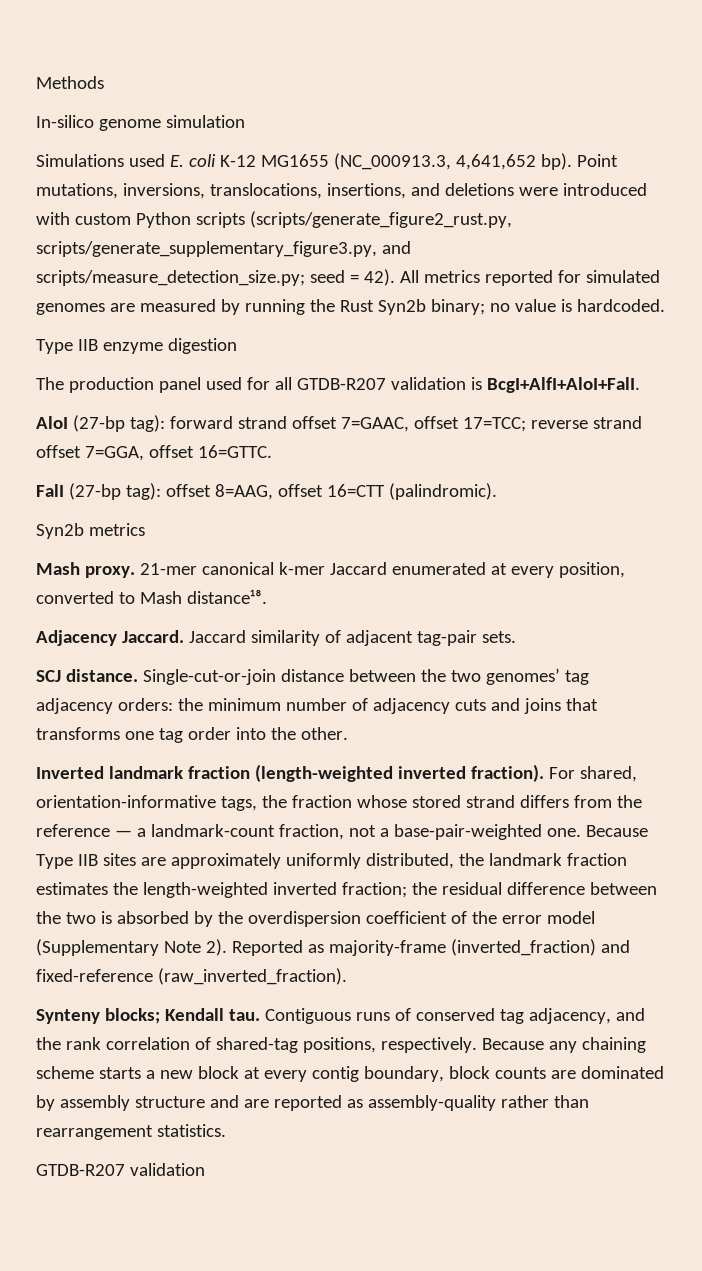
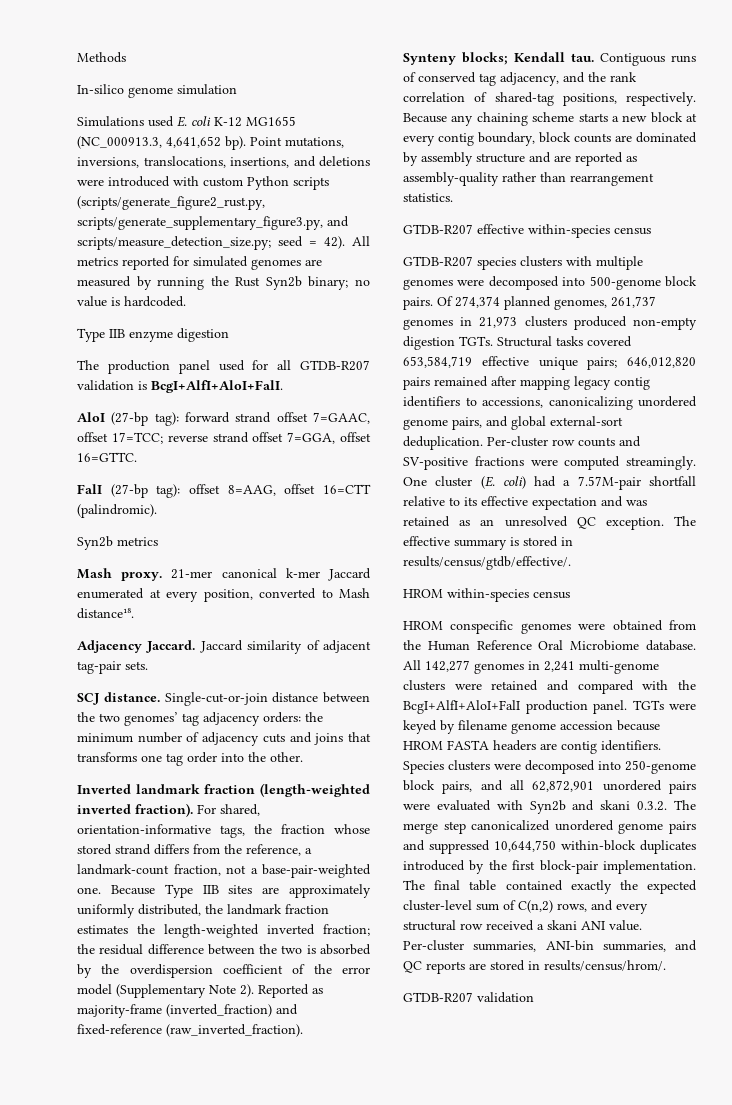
[36,824,132,837] reference — -> [246,844,301,856] reference,
(226, 1130) none -> [403,224,651,238] [403,256,643,270] [403,276,697,290] [403,296,656,310] [403,316,697,330] [403,336,632,350] [403,356,696,370] [403,376,650,390] [403,396,697,410] [403,416,623,430] [403,436,641,450] [403,456,696,470] [403,476,696,490] [403,496,647,510] [403,516,696,530] [403,536,573,550] [403,556,571,570] [403,588,570,602] [403,620,696,634] [403,640,696,651] [403,660,659,674] [403,680,696,694] [403,700,696,714] [403,720,660,734] [403,740,661,754] [403,760,696,774] [403,780,696,794] [403,800,696,814] [403,820,696,834] [403,840,696,854] [403,860,696,874] [403,880,697,894] [403,900,648,914] [403,920,642,931] [403,940,697,952] [403,960,666,974] // GTDB-R207 effective within-species census // GTDB-R207 species clusters with multiple genomes were decomposed into 500-genome block pairs. Of 274,374 planned genomes, 261,737 genomes in 21,973 clusters produced non-empty digestion TGTs. Structural tasks covered 653,584,719 effective unique pairs; 646,012,820 pairs remained after mapping legacy contig identifiers to accessions, canonicalizing unordered genome pairs, and global external-sort deduplication. Per-cluster row counts and SV-positive fractions were computed streamingly. One cluster (E. coli) had a 7.57M-pair shortfall relative to its effective expectation and was retained as an unresolved QC exception. The effective summary is stored in results/census/gtdb/effective/. // HROM within-species census // HROM conspecific genomes were obtained from the Human Reference Oral Microbiome database. All 142,277 genomes in 2,241 multi-genome clusters were retained and compared with the BcgI+AlfI+AloI+FalI production panel. TGTs were keyed by filename genome accession because HROM FASTA headers are contig identifiers. Species clusters were decomposed into 250-genome block pairs, and all 62,872,901 unordered pairs were evaluated with Syn2b and skani 0.3.2. The merge step canonicalized unordered genome pairs and suppressed 10,644,750 within-block duplicates introduced by the first block-pair implementation. The final table contained exactly the expected cluster-level sum of C(n,2) rows, and every structural row received a skani ANI value. Per-cluster summaries, ANI-bin summaries, and QC reports are stored in results/census/hrom/.

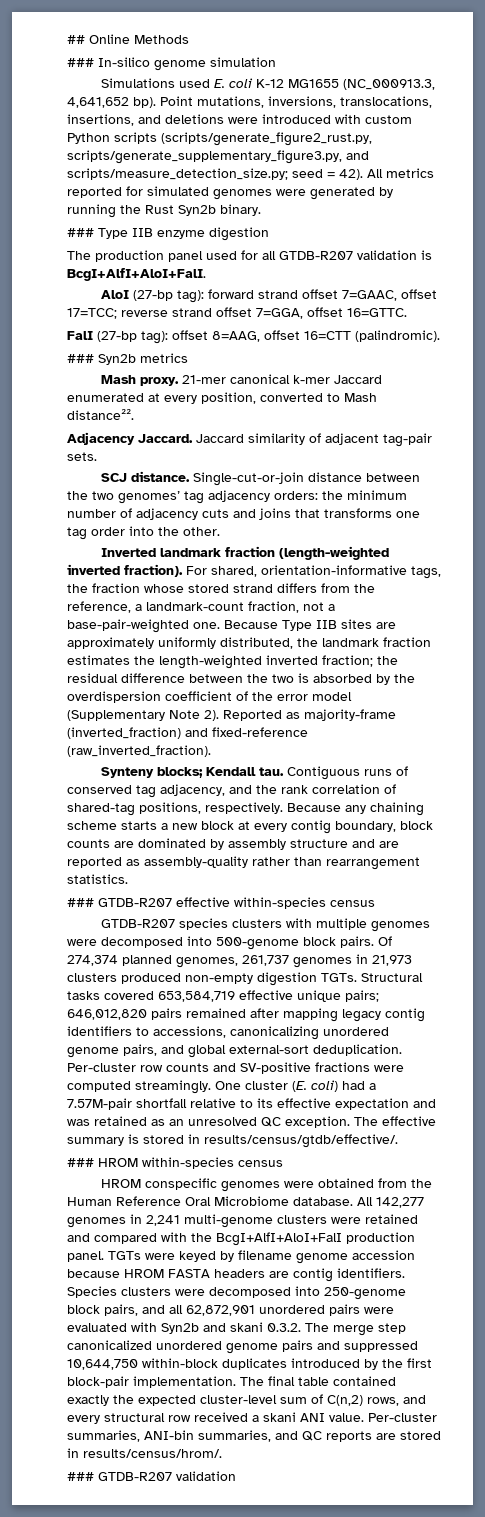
(77, 57) none -> [67,34,130,44] ## Online
(126, 57) none -> [67,58,94,67] ###
[305,259,322,266] [77,276,131,287] are measured -> [276,187,375,200] were generated
[308,276,370,290] [77,296,186,307] binary; no value is hardcoded. // -> [220,204,261,216] [67,228,94,237] binary. // ###
(157, 511) none -> [67,354,94,363] ###
[77,608,134,619] distance¹⁸. -> [67,409,134,420] distance²².
(453, 197) none -> [67,898,94,907] ###
(571, 563) none -> [67,1158,94,1167] ###
(666, 965) none -> [67,1472,94,1481] ###

